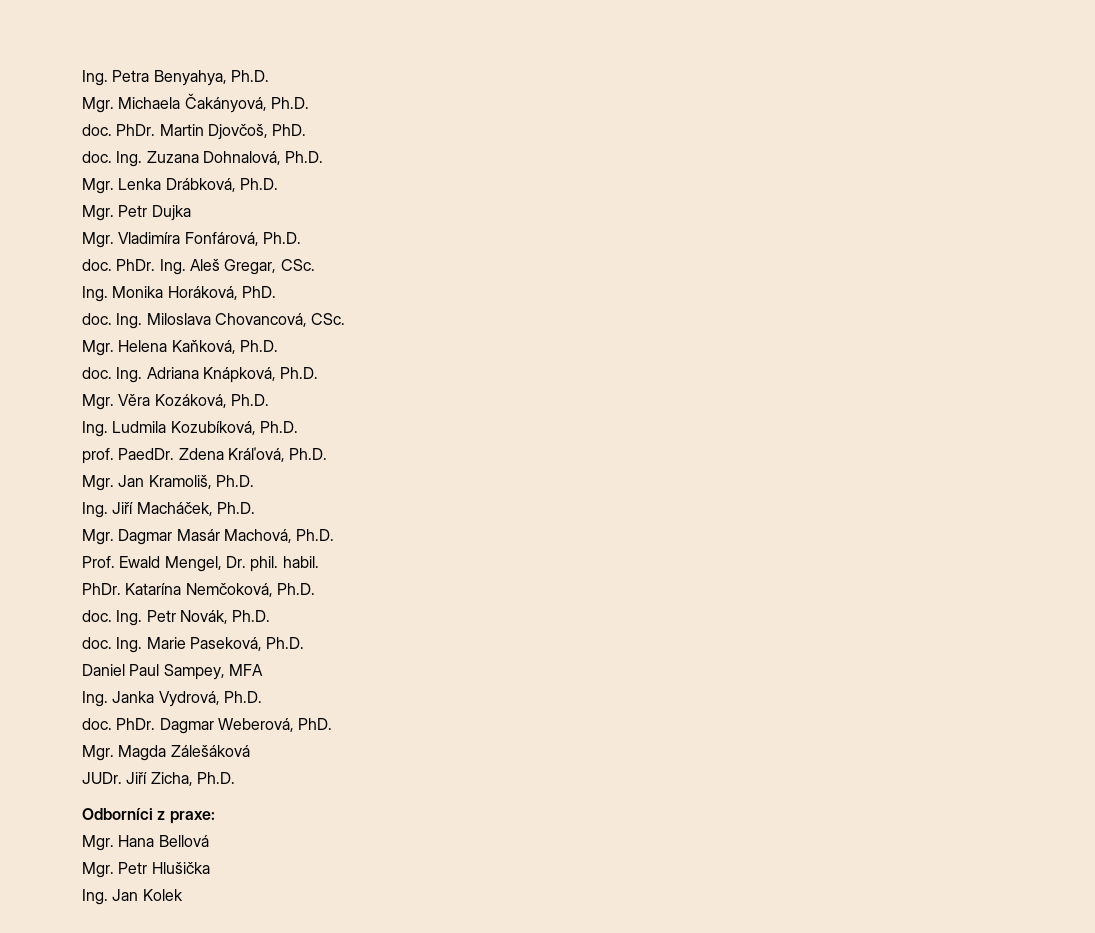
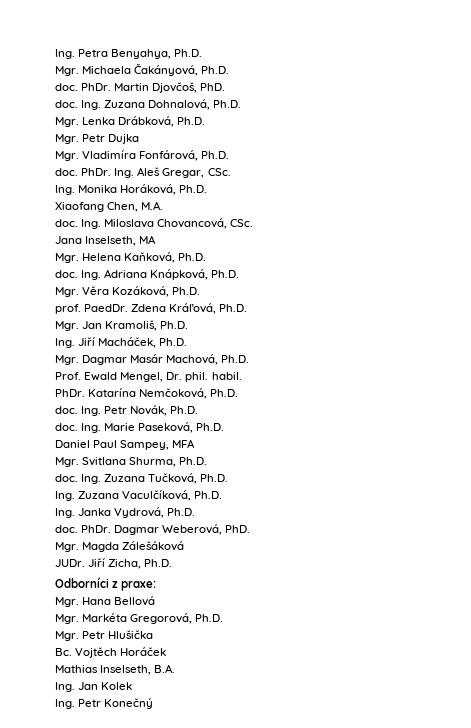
[241,286,276,298] PhD. -> [179,185,208,193] [55,201,164,212] Ph.D. // Xiaofang Chen, M.A.
(346, 319) none -> [55,235,157,246] // Jana Inselseth, MA
[82,421,298,437] // Ing. Ludmila Kozubíková, Ph.D. -> (201, 291) none
(263, 670) none -> [55,457,208,467] [55,473,229,484] [55,490,223,501] // Mgr. Svitlana Shurma, Ph.D. // doc. Ing. Zuzana Tučková, Ph.D. // Ing. Zuzana Vaculčíková, Ph.D.
(209, 841) none -> [55,613,224,624] // Mgr. Markéta Gregorová, Ph.D.
(210, 868) none -> [55,647,167,658] [55,664,176,675] // Bc. Vojtěch Horáček // Mathias Inselseth, B.A.
(183, 895) none -> [55,698,154,709] // Ing. Petr Konečný

